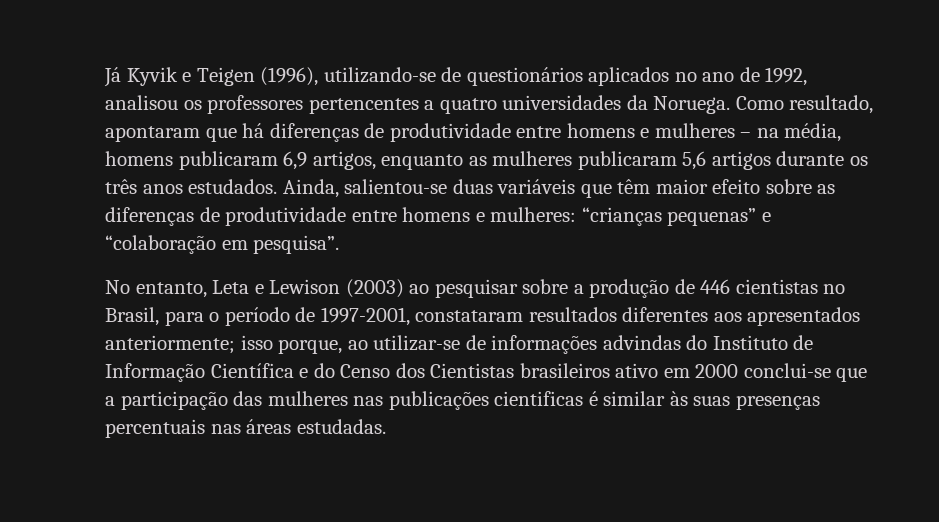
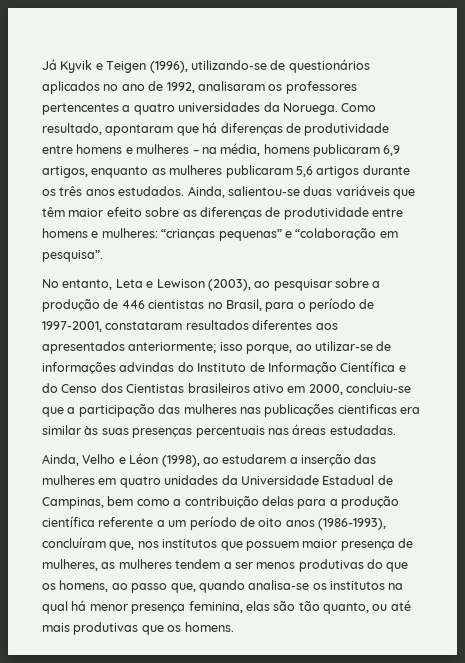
[105,95,178,110] analisou -> [197,81,265,91] analisaram
[345,279,404,298] (2003) -> [207,279,251,291] (2003),
[695,363,831,378] 2000 conclui-se -> [308,383,411,395] 2000, concluiu-se
[588,391,598,406] é -> [400,407,420,414] era
(386, 426) none -> [42,453,377,467] [42,475,393,488] [42,496,399,509] [42,516,386,530] [42,537,413,551] [42,559,409,572] [42,580,404,593] [42,600,411,614] [42,622,234,635] // Ainda, Velho e Léon (1998), ao estudarem a inserção das mulheres em quatro unidades da Universidade Estadual de Campinas, bem como a contribuição delas para a produção científica referente a um período de oito anos (1986-1993), concluíram que, nos institutos que possuem maior presença de mulheres, as mulheres tendem a ser menos produtivas do que os homens, ao passo que, quando analisa-se os institutos na qual há menor presença feminina, elas são tão quanto, ou até mais produtivas que os homens.

